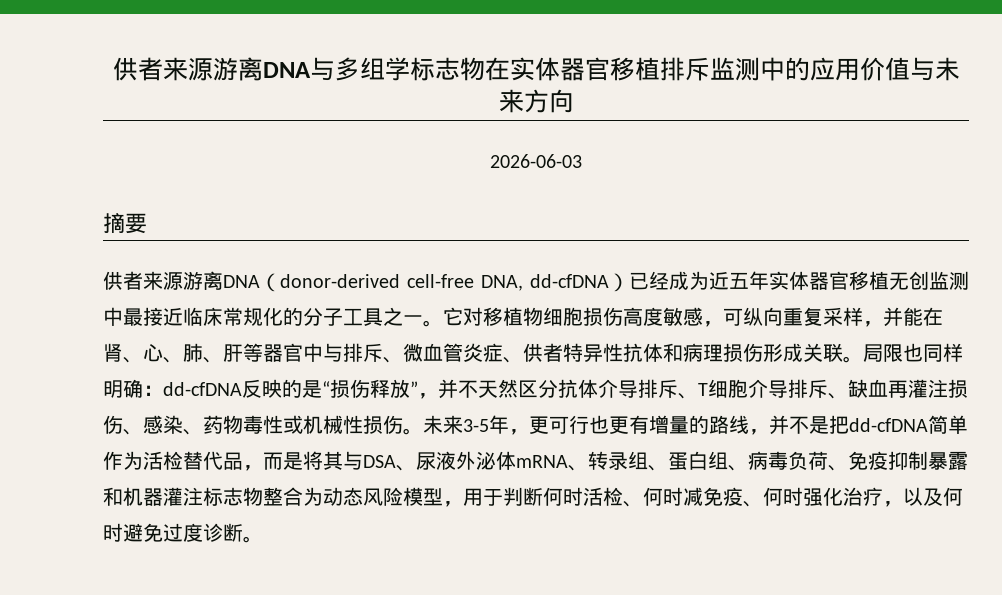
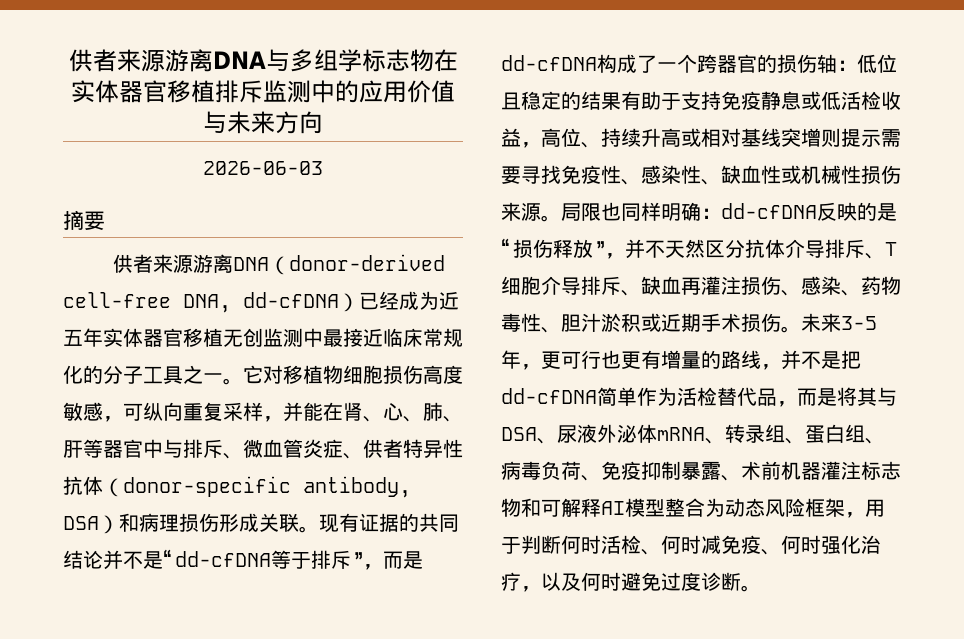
(663, 352) none -> [103,476,411,498] [63,515,119,534] （donor-specific antibody, DSA）
(863, 359) none -> [319,513,459,533] [63,549,423,570] [501,54,897,73] [501,91,901,110] [501,128,901,148] [501,165,901,185] [501,202,561,222] 现有证据的共同结论并不是“dd-cfDNA等于排斥”，而是dd-cfDNA构成了一个跨器官的损伤轴：低位且稳定的结果有助于支持免疫静息或低活检收益，高位、持续升高或相对基线突增则提示需要寻找免疫性、感染性、缺血性或机械性损伤来源。
[283,415,363,434] 或机械性 -> [541,313,741,333] 、胆汁淤积或近期手术
[103,487,123,506] 和 -> [721,461,781,481] 、术前
(263, 496) none -> [521,498,665,517] 和可解释AI模型
[403,487,443,506] 模型 -> [805,498,845,517] 框架

